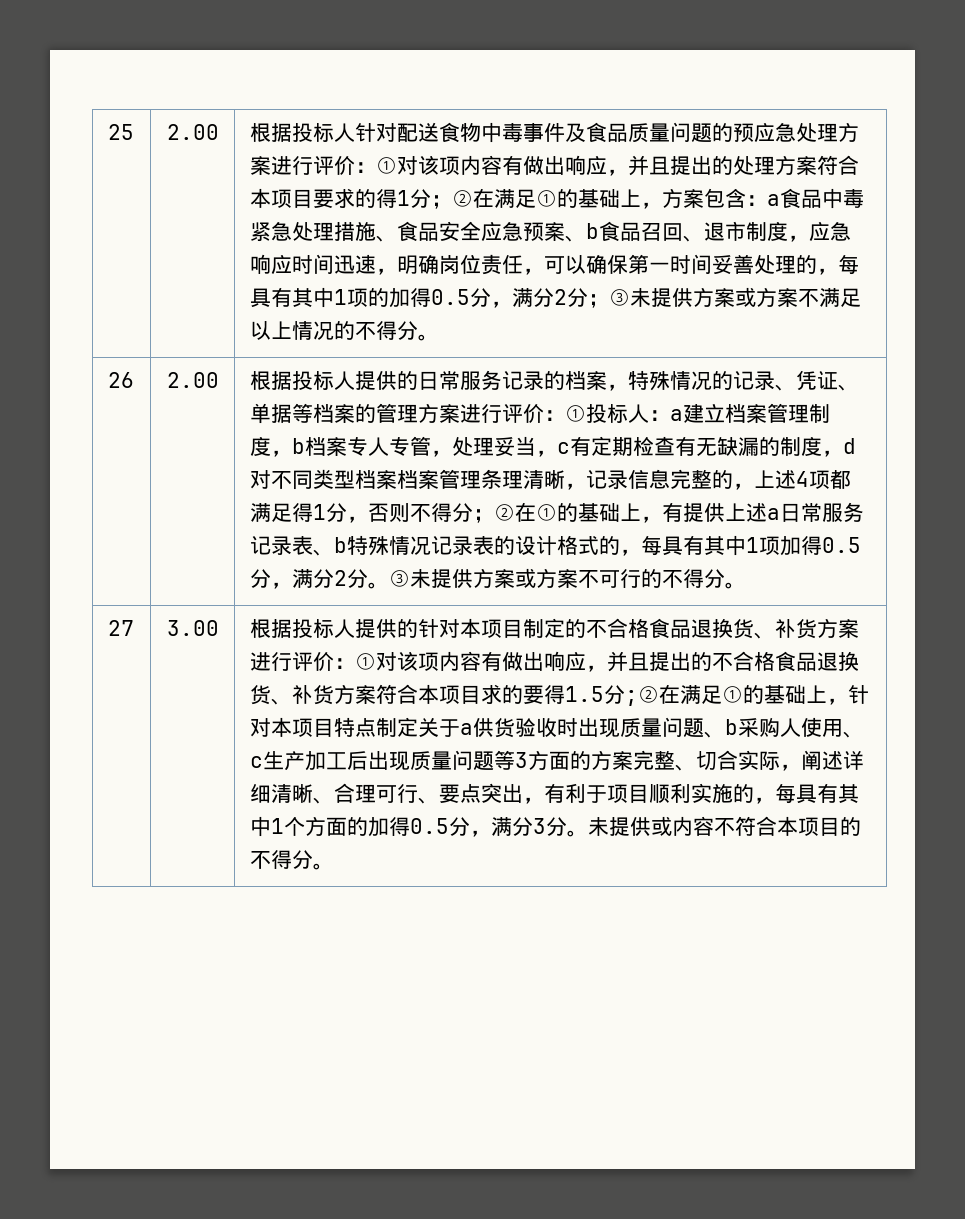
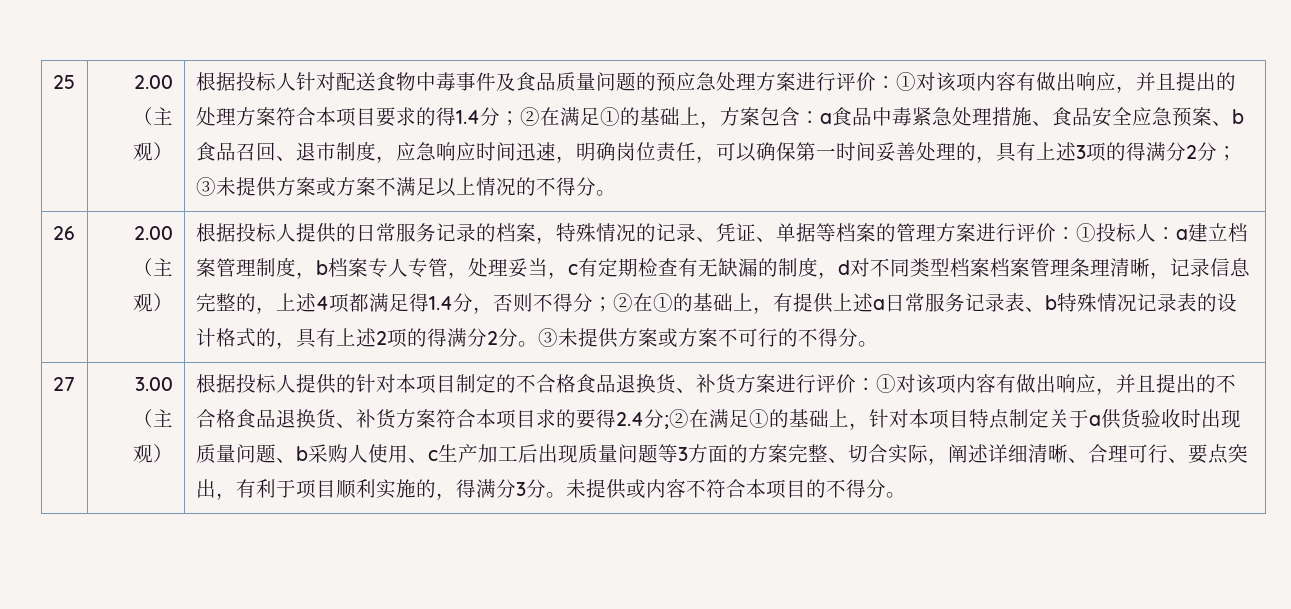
(220, 132) none -> [133,107,174,126] [133,142,174,161] （主观）
[396,190,410,206] 1 -> [455,110,480,124] 1.4
[837,254,859,275] [249,287,512,308] 每具有其中1项的加得0.5分， -> [995,142,1146,162] 具有上述3项的得
(220, 380) none -> [133,258,174,277] [133,293,174,312] （主观）
[312,504,326,520] 1 -> [428,296,453,310] 1.4
[640,535,861,556] [249,569,292,589] 每具有其中1项加得0.5分， -> [295,328,447,348] 具有上述2项的得
(220, 628) none -> [133,409,174,428] [133,444,174,463] （主观）
[564,686,604,702] 1.5 -> [615,412,644,426] 2.4
[774,783,859,804] [249,816,491,837] 每具有其中1个方面的加得0.5分， -> [455,479,476,498] 得

